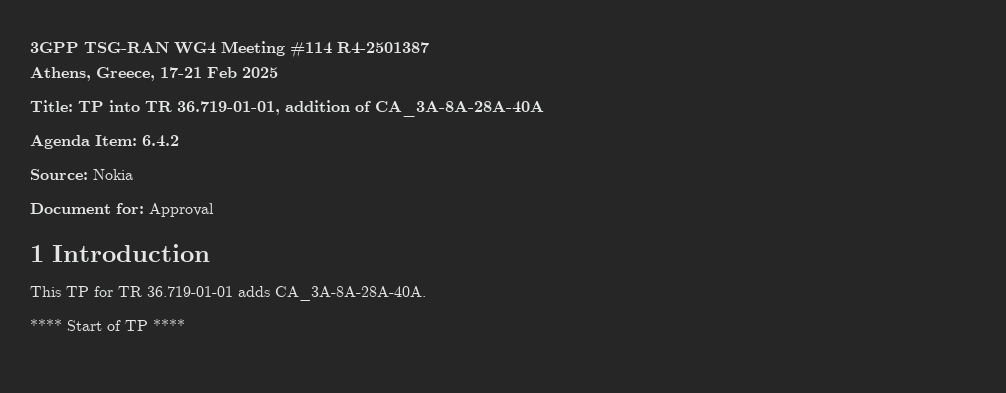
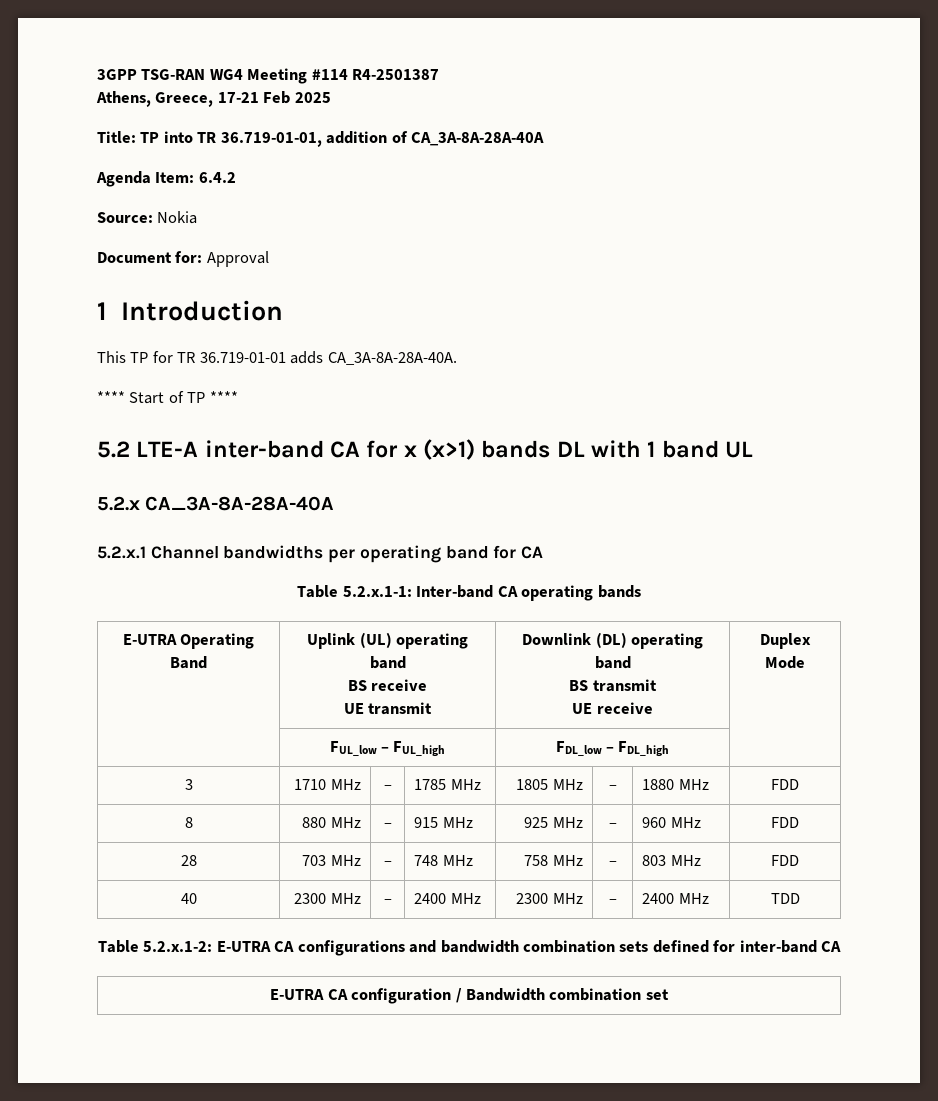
(185, 325) none -> [97,439,754,460] [97,496,335,511] [97,545,544,563] [297,585,641,601] [122,633,255,649] [170,656,207,669] [307,632,468,649] [369,656,406,669] [347,679,428,691] [343,702,433,715] [522,632,703,649] [594,656,631,669] [569,679,657,692] [572,702,653,714] [760,633,811,649] [765,656,805,669] [329,741,446,757] [555,741,670,757] [184,779,193,790] [294,779,361,790] [383,785,392,790] [414,779,481,790] [516,779,583,790] [608,785,617,790] [642,779,709,790] [771,779,799,790] [184,817,193,828] [302,817,361,828] [383,823,392,828] [414,817,473,828] [524,817,583,828] [608,823,617,828] [642,817,701,828] [771,817,799,828] [180,855,197,866] [302,855,361,866] [383,861,392,866] [414,855,473,866] [524,855,583,866] [608,861,617,866] [642,855,701,866] [771,855,799,866] [180,893,197,904] [294,893,361,904] [383,899,392,904] [414,893,481,904] [516,893,583,904] [608,899,617,904] [642,893,709,904] [770,893,800,904] [97,940,842,956] [270,988,669,1004] // 5.2 LTE-A inter-band CA for x (x>1) bands DL with 1 band UL // 5.2.x CA_3A-8A-28A-40A // 5.2.x.1 Channel bandwidths per operating band for CA // Table 5.2.x.1-1: Inter-band CA operating bands // E-UTRA Operating Band | Uplink (UL) operating band // BS receive // UE transmit | Downlink (DL) operating band // BS transmit // UE receive | Duplex Mode // | FUL_low – FUL_high | FDL_low – FDL_high | // 3 | 1710 MHz | – | 1785 MHz | 1805 MHz | – | 1880 MHz | FDD // 8 | 880 MHz | – | 915 MHz | 925 MHz | – | 960 MHz | FDD // 28 | 703 MHz | – | 748 MHz | 758 MHz | – | 803 MHz | FDD // 40 | 2300 MHz | – | 2400 MHz | 2300 MHz | – | 2400 MHz | TDD // Table 5.2.x.1-2: E-UTRA CA configurations and bandwidth combination sets defined for inter-band CA // E-UTRA CA configuration / Bandwidth combination set

